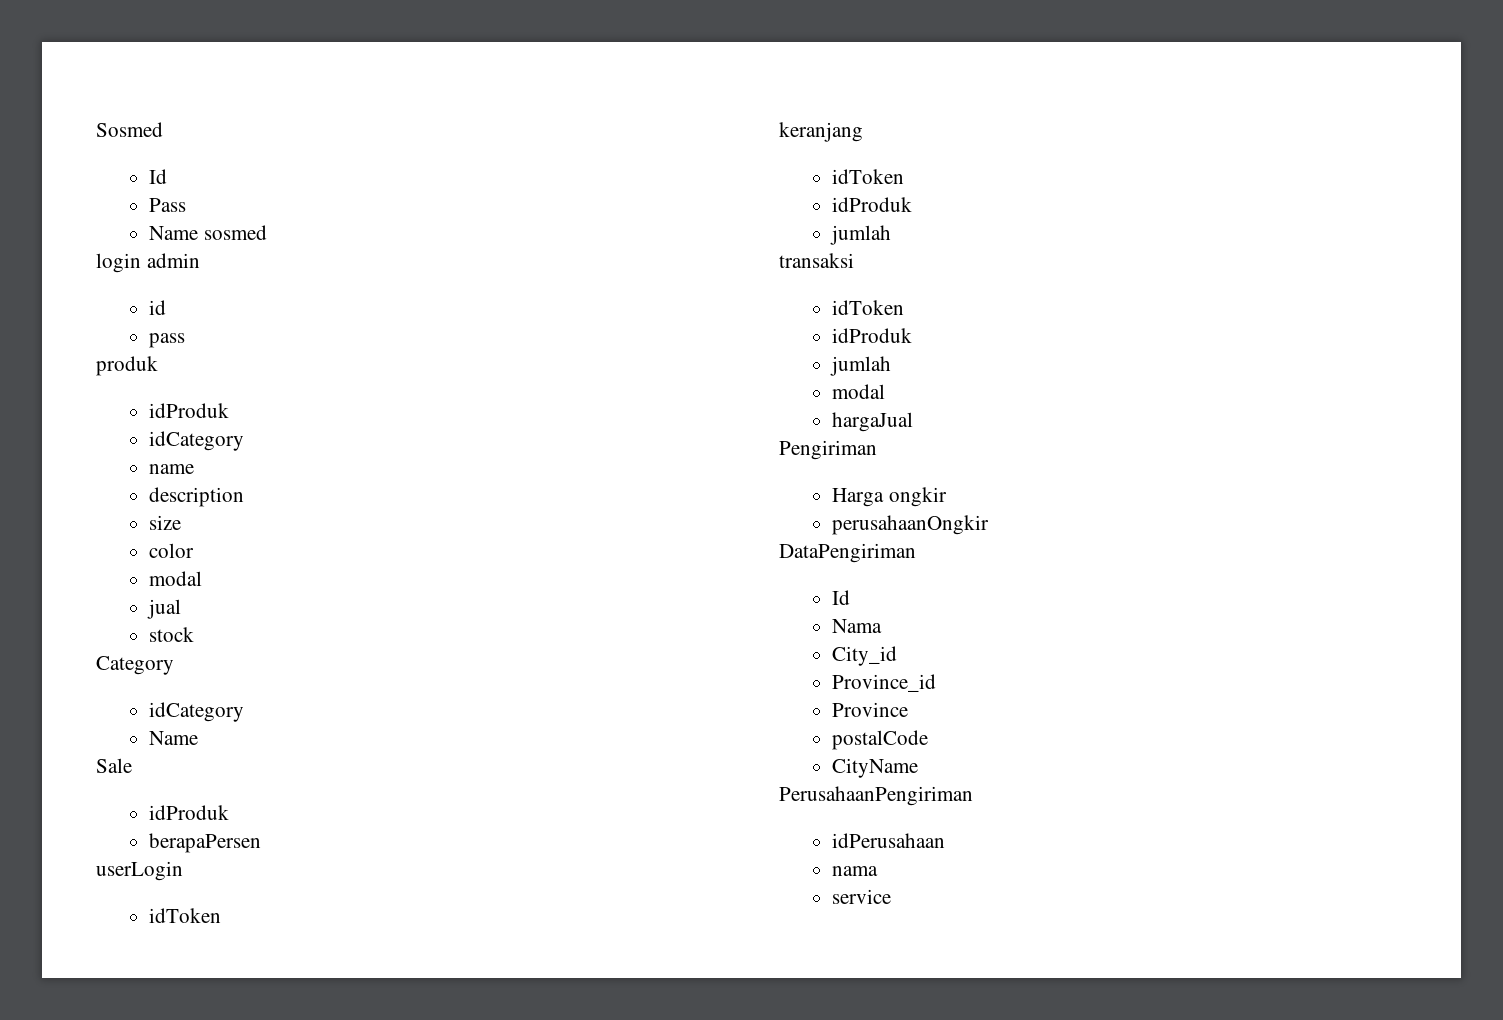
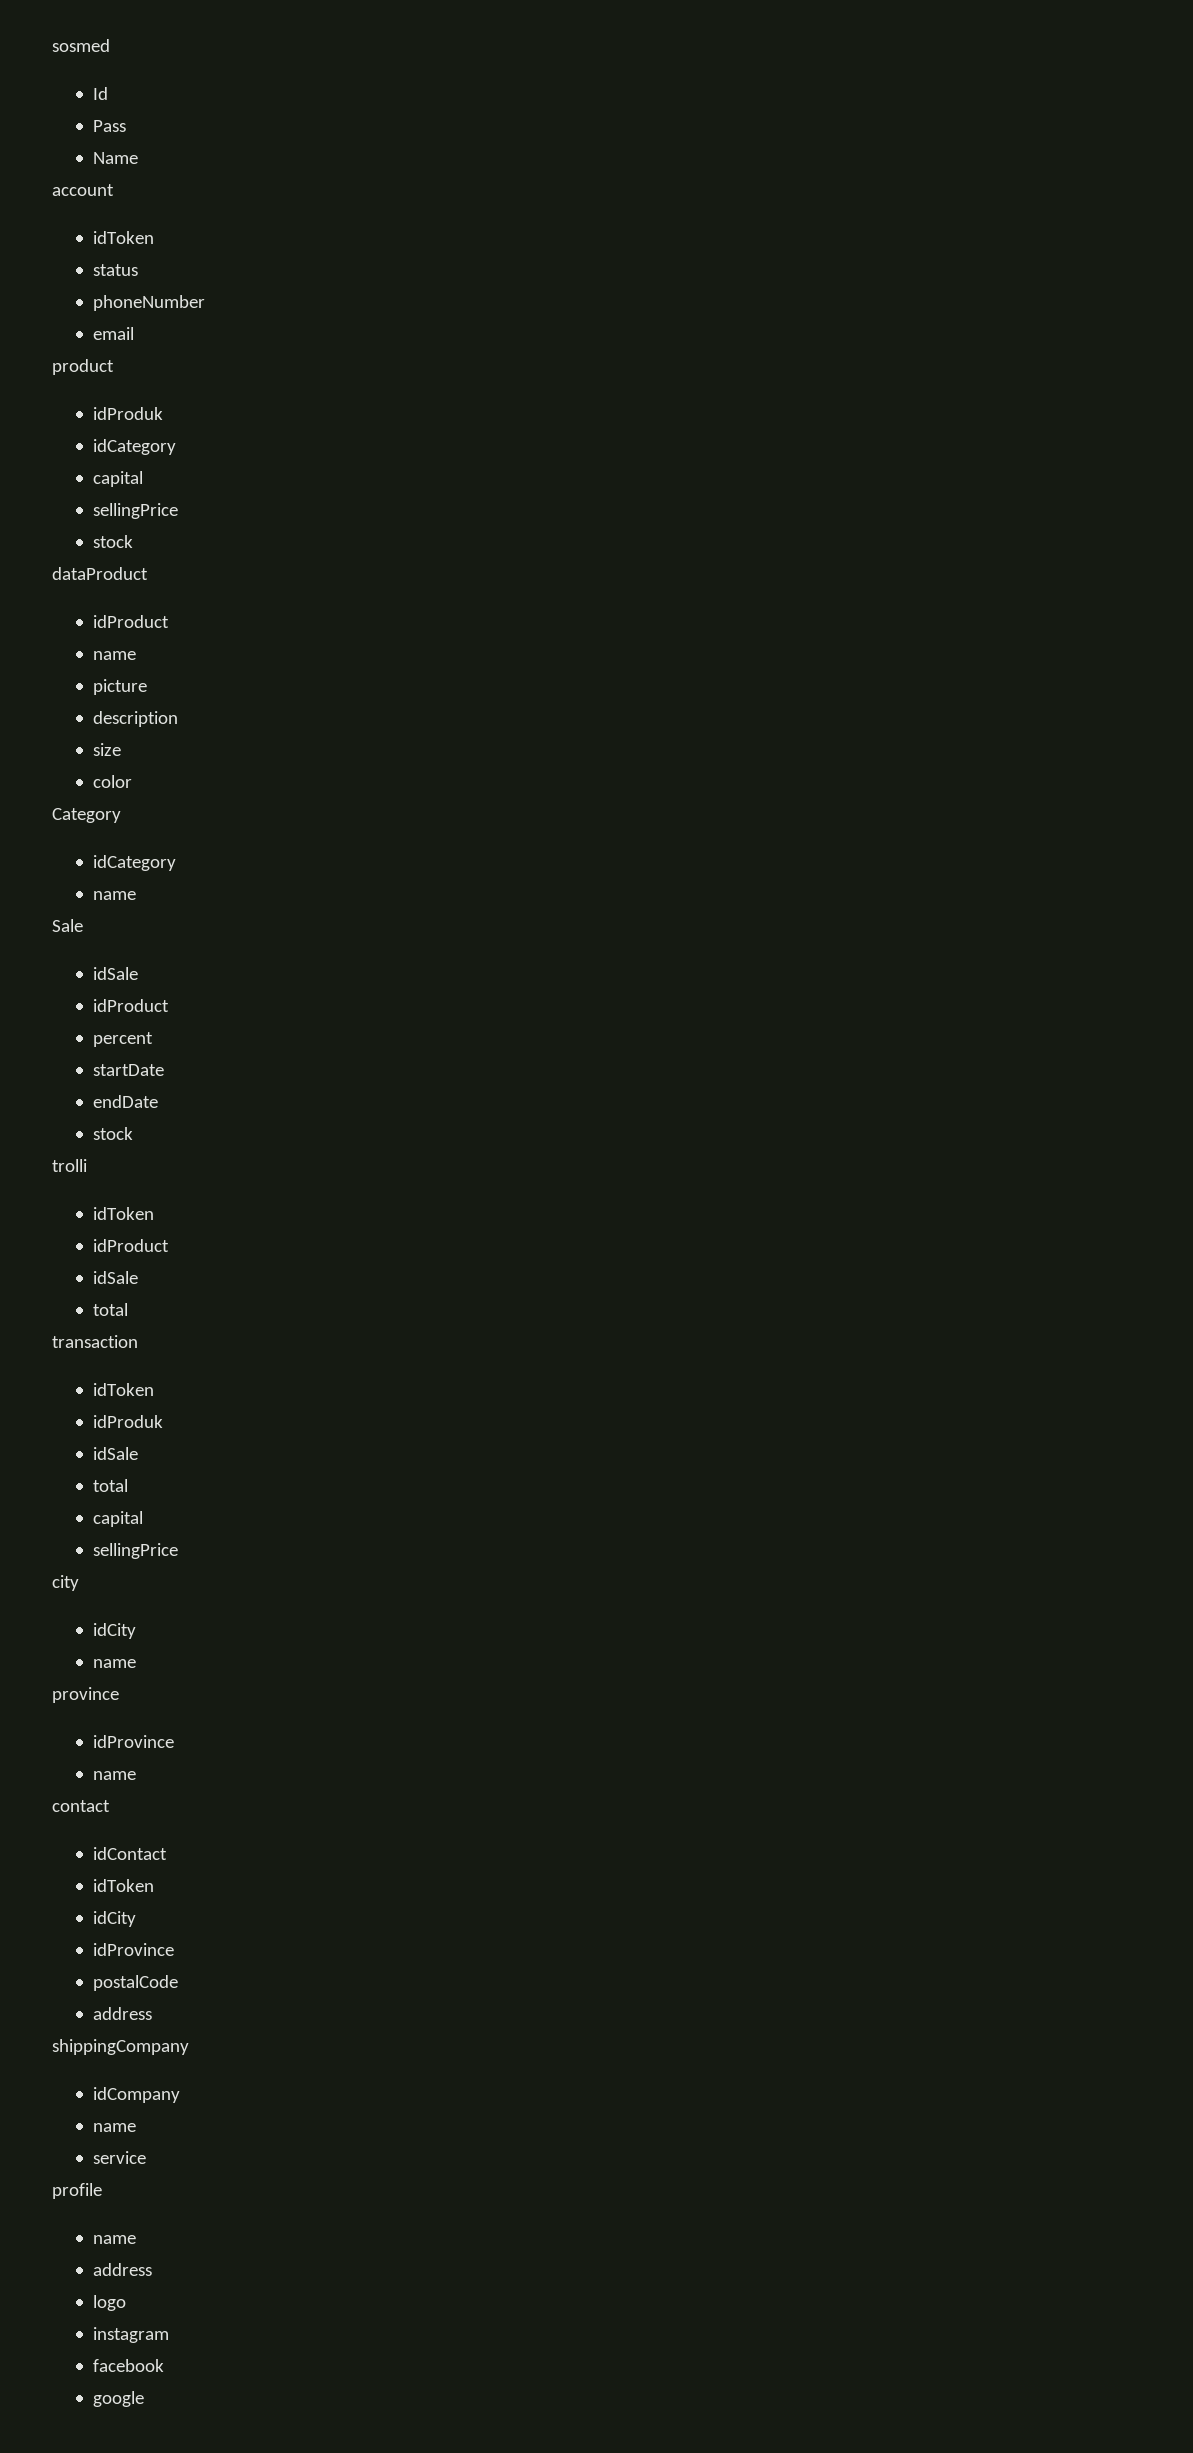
[96,122,163,137] Sosmed -> [52,39,110,52] sosmed
[203,225,267,240] [96,253,200,273] [148,300,166,315] [148,333,185,348] [96,356,158,376] [148,403,229,418] [148,431,244,451] [148,464,194,474] sosmed // login admin // id // pass // produk // idProduk // idCategory // name -> [52,184,114,196] [92,231,154,244] [92,264,138,276] [92,295,205,311] [92,327,134,340] [52,359,114,375] [92,407,163,420] [92,439,176,455] [92,471,143,487] [92,503,178,519] [92,535,133,548] [52,567,148,580] [92,615,169,628] [92,651,136,660] [92,679,147,695] // account // idToken // status // phoneNumber // email // product // idProduk // idCategory // capital // sellingPrice // stock // dataProduct // idProduct // name // picture
[148,571,202,586] [146,599,181,619] [148,627,194,642] // modal // jual // stock -> (132, 781) none
[148,731,198,745] Name -> [92,891,136,900] name
[148,805,229,820] [148,833,261,853] [96,861,183,881] [148,908,221,923] [779,122,863,142] [831,169,904,184] [831,197,912,212] [829,225,891,245] [779,253,854,268] [831,300,904,315] [831,328,912,343] [829,356,891,376] [831,384,885,399] [831,412,913,432] [779,440,877,460] [831,487,947,507] [831,515,989,535] [779,543,916,563] [831,590,850,605] [831,619,882,633] [831,646,897,666] [831,674,936,692] [831,702,908,717] [831,730,928,750] [831,758,918,778] [779,786,973,806] [831,833,945,848] [831,866,878,876] [831,889,891,904] idProduk // berapaPersen // userLogin // idToken // keranjang // idToken // idProduk // jumlah // transaksi // idToken // idProduk // jumlah // modal // hargaJual // Pengiriman // Harga ongkir // perusahaanOngkir // DataPengiriman // Id // Nama // City_id // Province_id // Province // postalCode // CityName // PerusahaanPengiriman // idPerusahaan // nama // service -> [92,967,138,980] [92,999,169,1012] [92,1032,153,1047] [92,1064,164,1076] [92,1095,158,1108] [92,1127,133,1140] [52,1159,87,1172] [92,1207,154,1220] [92,1239,169,1252] [92,1271,138,1284] [92,1303,128,1316] [52,1335,138,1348] [92,1383,154,1396] [92,1415,163,1428] [92,1447,138,1460] [92,1479,128,1492] [92,1511,143,1527] [92,1543,178,1559] [52,1575,79,1591] [92,1623,136,1639] [92,1659,136,1668] [52,1687,119,1703] [92,1735,174,1748] [92,1771,136,1780] [52,1800,110,1812] [92,1847,167,1860] [92,1879,154,1892] [92,1911,136,1927] [92,1943,174,1956] [92,1975,178,1991] [92,2007,152,2020] [52,2039,189,2055] [92,2087,180,2103] [92,2123,136,2132] [92,2151,146,2164] [52,2183,102,2199] [92,2235,136,2244] [92,2263,152,2276] [92,2295,126,2311] [92,2327,169,2343] [92,2359,164,2372] [92,2391,144,2407] idSale // idProduct // percent // startDate // endDate // stock // trolli // idToken // idProduct // idSale // total // transaction // idToken // idProduk // idSale // total // capital // sellingPrice // city // idCity // name // province // idProvince // name // contact // idContact // idToken // idCity // idProvince // postalCode // address // shippingCompany // idCompany // name // service // profile // name // address // logo // instagram // facebook // google

